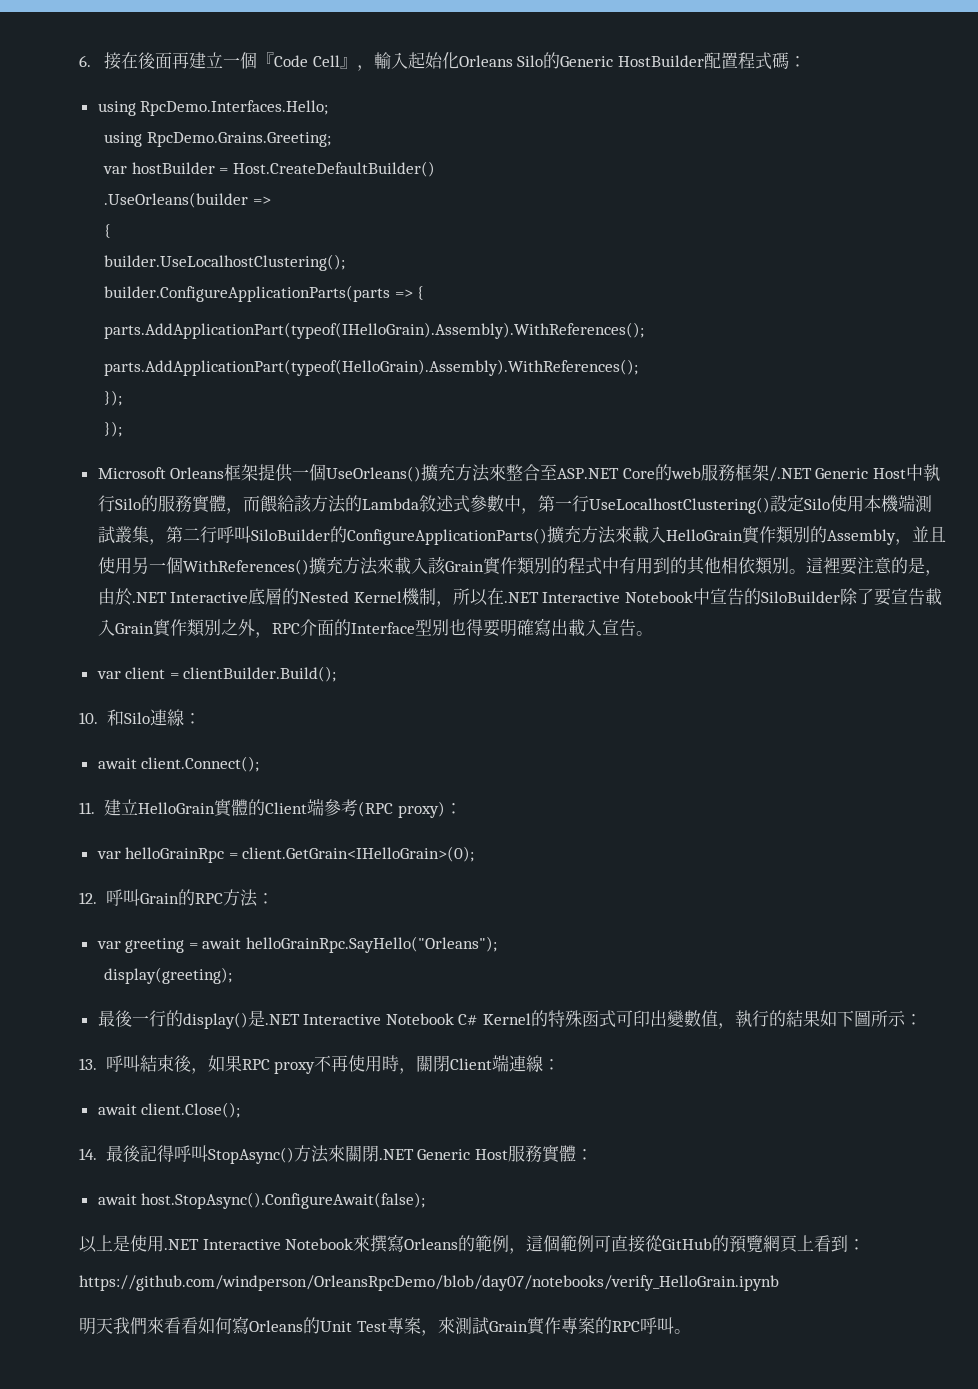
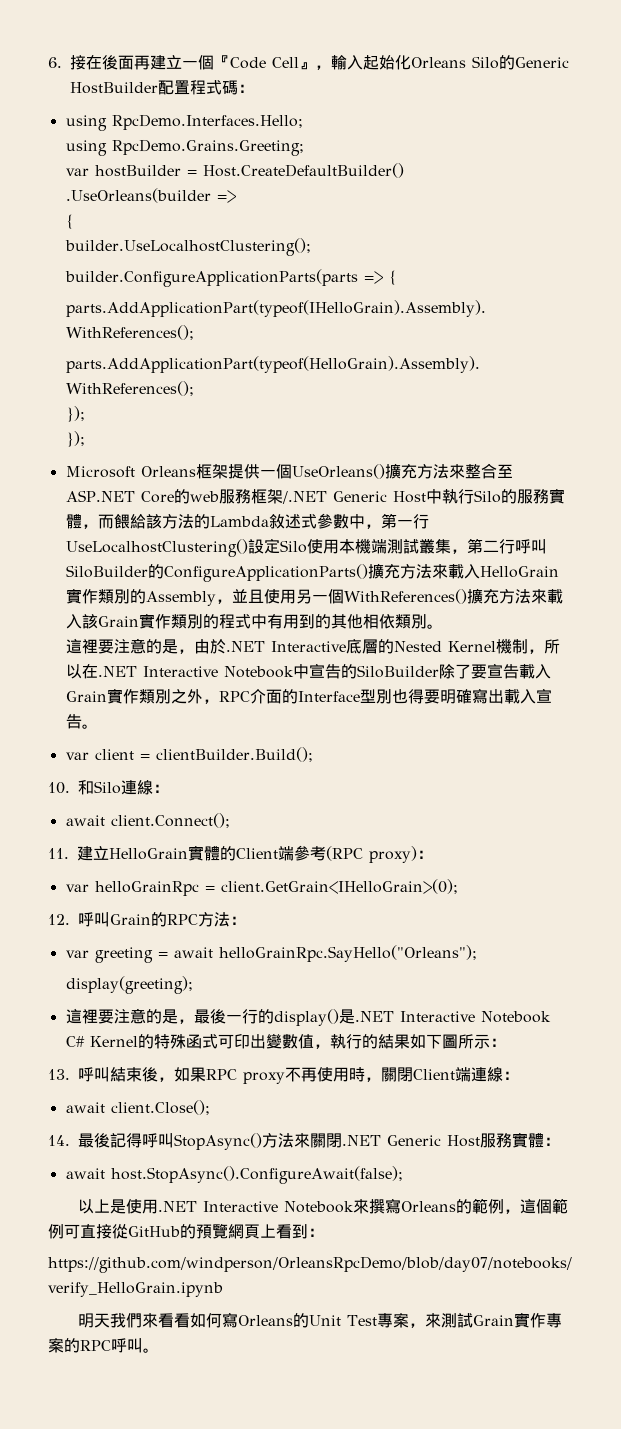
(806, 571) none -> (443, 626) //
(233, 975) none -> [65,1008,194,1024] 這裡要注意的是，

